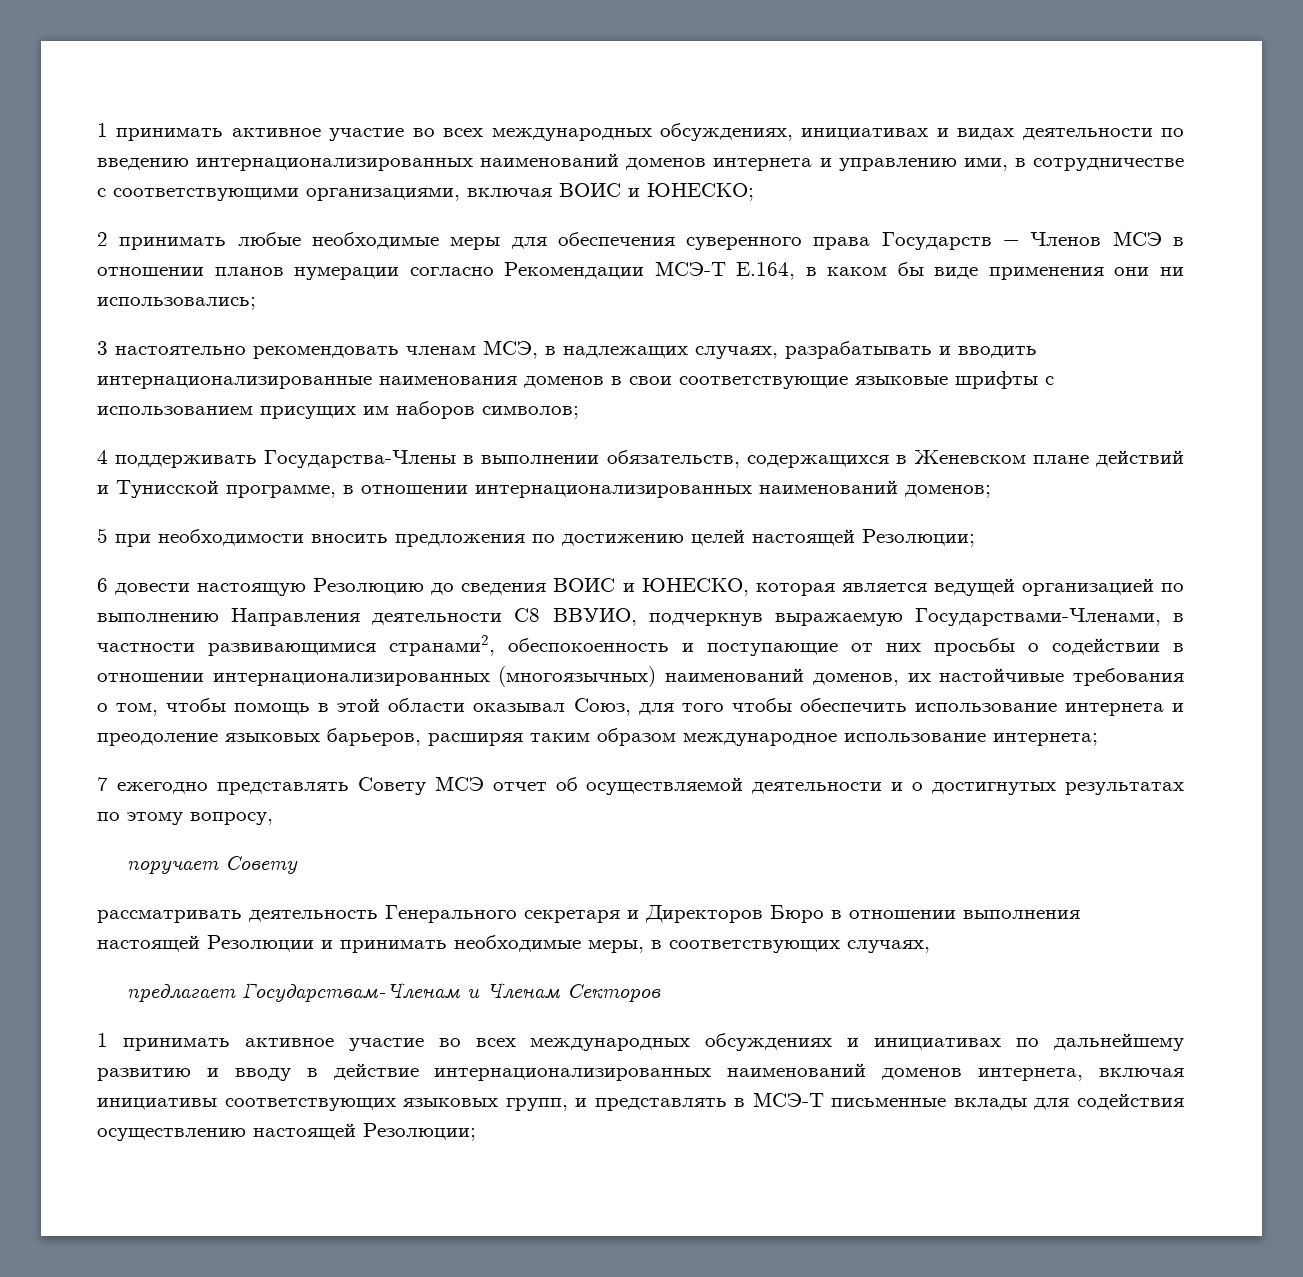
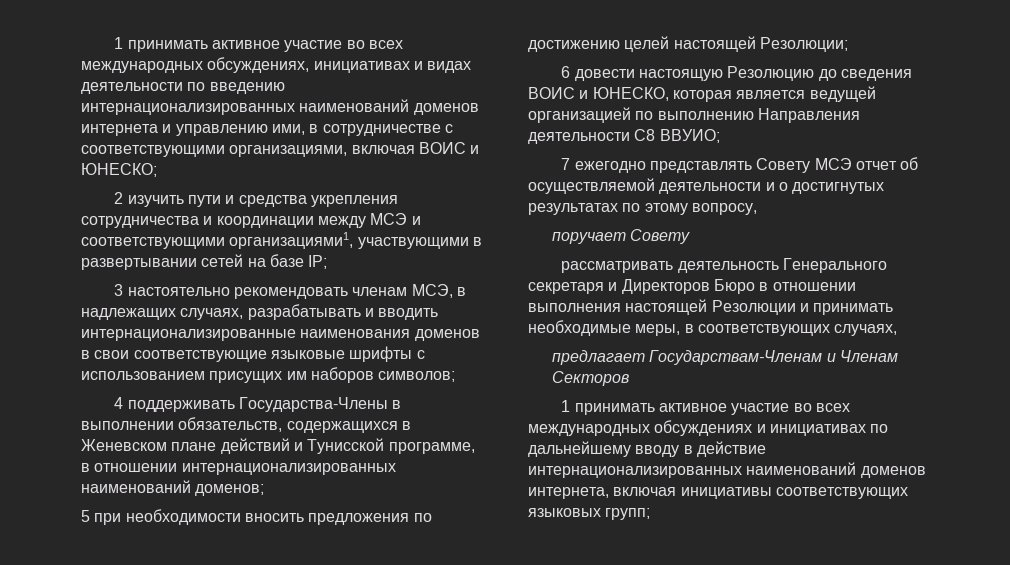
[119,231,1184,250] [97,261,1184,280] [97,297,256,310] принимать любые необходимые меры для обеспечения суверенного права Государств − Членов МСЭ в отношении планов нумерации согласно Рекомендации МСЭ-Т Е.164, в каком бы виде применения они ни использовались; -> [127,195,398,207] [81,213,421,228] [81,232,482,249] [81,254,328,270] изучить пути и средства укрепления сотрудничества и координации между МСЭ и соответствующими организациями1, участвующими в развертывании сетей на базе IP;
[552,608,1184,626] [97,635,1184,656] [97,666,1184,687] [97,698,1185,716] [97,728,1098,746] ВВУИО, подчеркнув выражаемую Государствами-Членами, в частности развивающимися странами2, обеспокоенность и поступающие от них просьбы о содействии в отношении интернационализированных (многоязычных) наименований доменов, их настойчивые требования о том, чтобы помощь в этой области оказывал Союз, для того чтобы обеспечить использование интернета и преодоление языковых барьеров, расширяя таким образом международное использование интернета; -> [659,129,720,143] ВВУИО;
[97,1068,219,1081] развитию и -> (631, 449) none
[505,1092,1184,1111] [97,1123,476,1141] групп, и представлять в МСЭ-Т письменные вклады для содействия осуществлению настоящей Резолюции; -> [605,508,651,520] групп;

